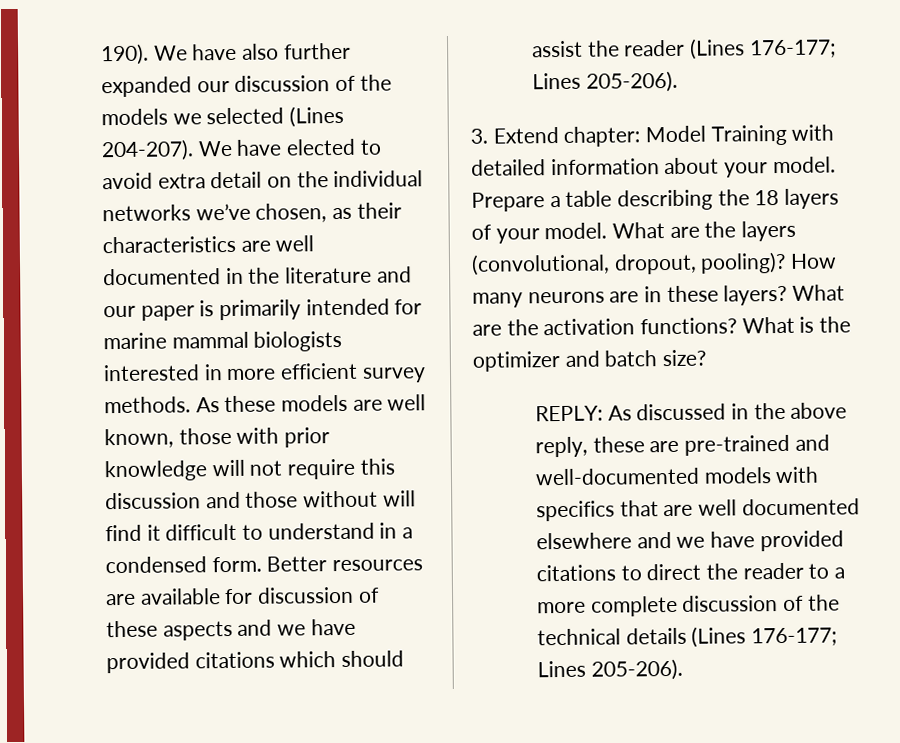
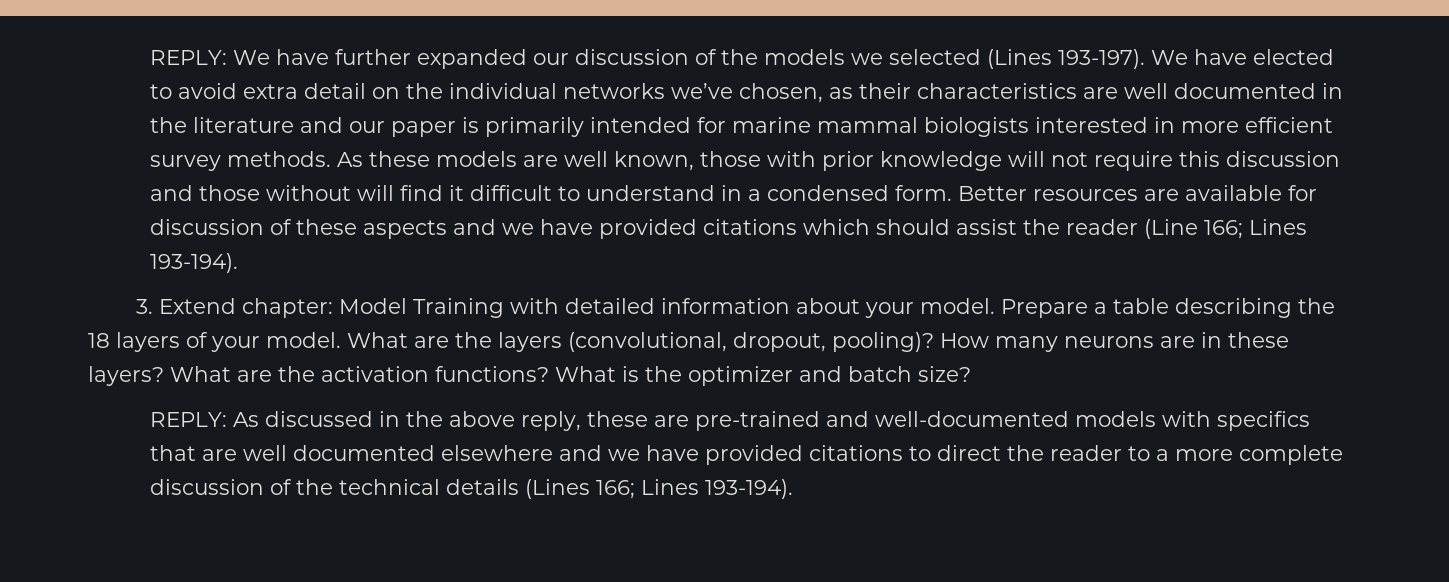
[101,43,280,66] 190). We have also -> [149,49,329,65] REPLY: We have
[101,139,195,162] 204-207). -> [1057,49,1145,69] 193-197).
[689,38,836,60] [532,70,678,93] (Lines 176-177; Lines 205-206). -> [1143,219,1307,239] [149,253,238,273] (Line 166; Lines 193-194).
[751,627,838,647] [537,658,683,681] 176-177; Lines 205-206). -> [595,479,793,499] 166; Lines 193-194).

